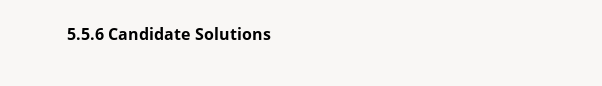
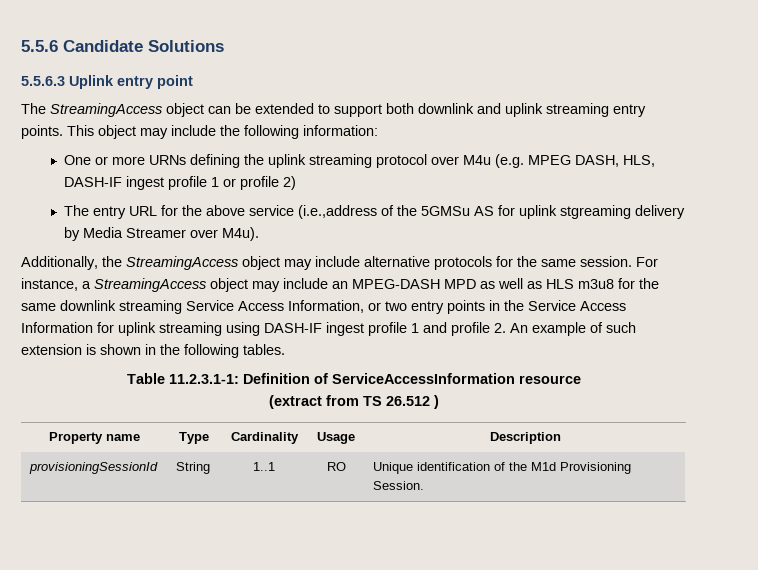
(271, 33) none -> [21,75,193,89] [21,103,646,117] [21,125,378,139] [64,154,656,168] [64,176,297,190] [64,205,686,219] [64,227,260,241] [21,256,658,270] [21,278,659,292] [21,300,626,314] [21,322,636,336] [21,344,285,358] [126,373,581,384] [268,395,439,409] [48,432,140,444] [179,432,209,444] [230,432,299,444] [317,432,355,444] [489,432,561,444] [29,462,159,474] [176,462,211,474] [253,462,275,471] [326,462,346,471] [373,462,632,474] [373,481,425,490] // 5.5.6.3 Uplink entry point // The StreamingAccess object can be extended to support both downlink and uplink streaming entry points. This object may include the following information: // One or more URNs defining the uplink streaming protocol over M4u (e.g. MPEG DASH, HLS, DASH-IF ingest profile 1 or profile 2) // The entry URL for the above service (i.e.,address of the 5GMSu AS for uplink stgreaming delivery by Media Streamer over M4u). // Additionally, the StreamingAccess object may include alternative protocols for the same session. For instance, a StreamingAccess object may include an MPEG-DASH MPD as well as HLS m3u8 for the same downlink streaming Service Access Information, or two entry points in the Service Access Information for uplink streaming using DASH-IF ingest profile 1 and profile 2. An example of such extension is shown in the following tables. // Table 11.2.3.1-1: Definition of ServiceAccessInformation resource // (extract from TS 26.512 ) // Property name | Type | Cardinality | Usage | Description // provisioningSessionId | String | 1..1 | RO | Unique identification of the M1d Provisioning Session.

